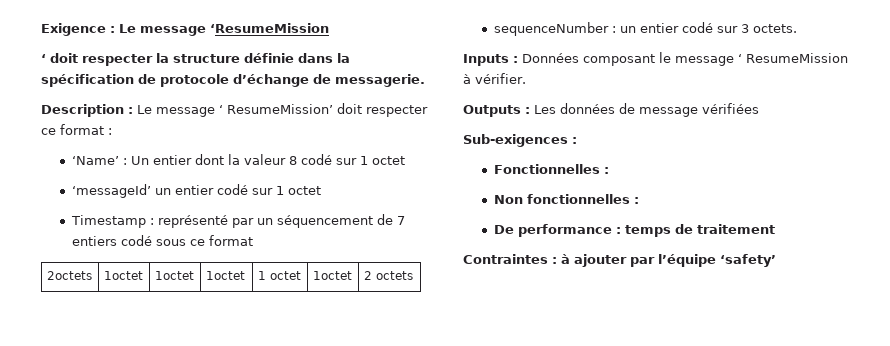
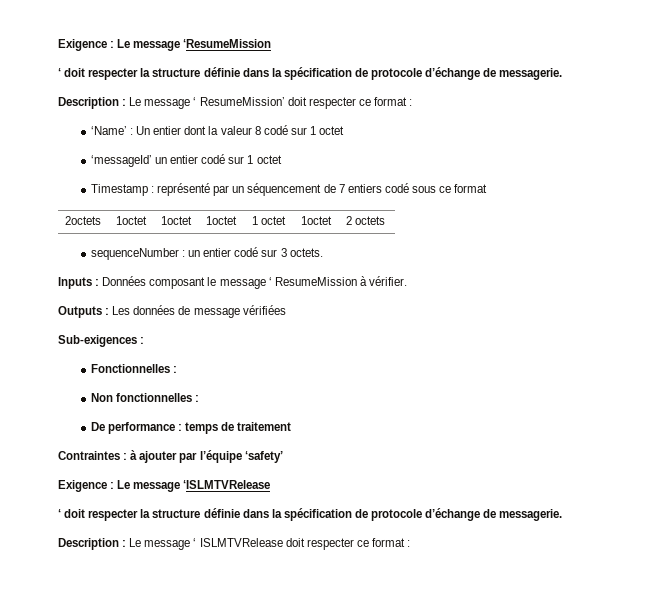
(776, 260) none -> [58,480,271,492] [58,508,563,521] [58,538,411,550] // Exigence : Le message ‘ISLMTVRelease // ‘ doit respecter la structure définie dans la spécification de protocole d’échange de messagerie. // Description : Le message ‘ ISLMTVRelease doit respecter ce format :

